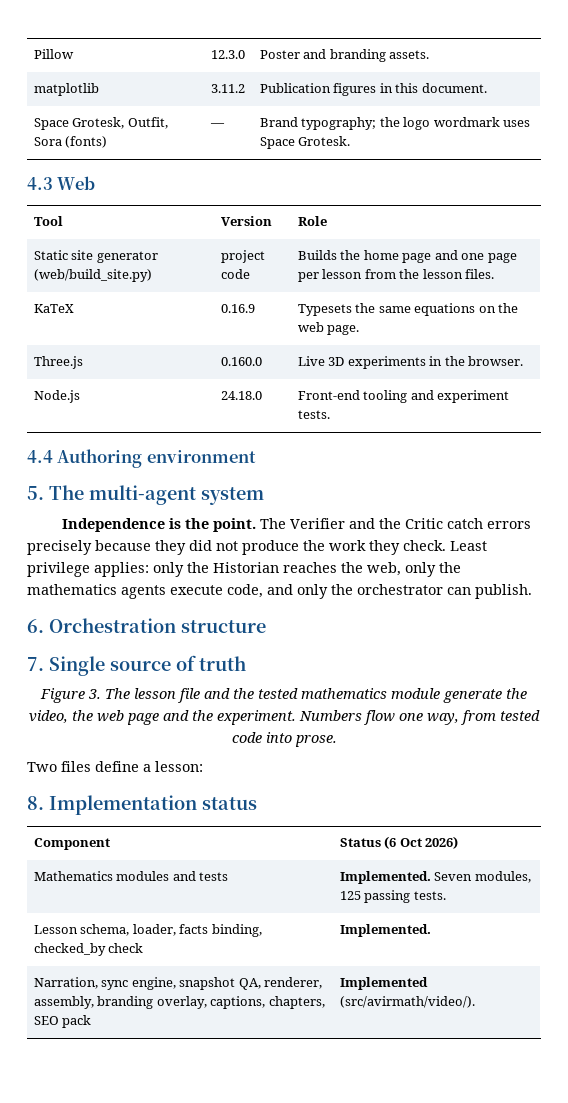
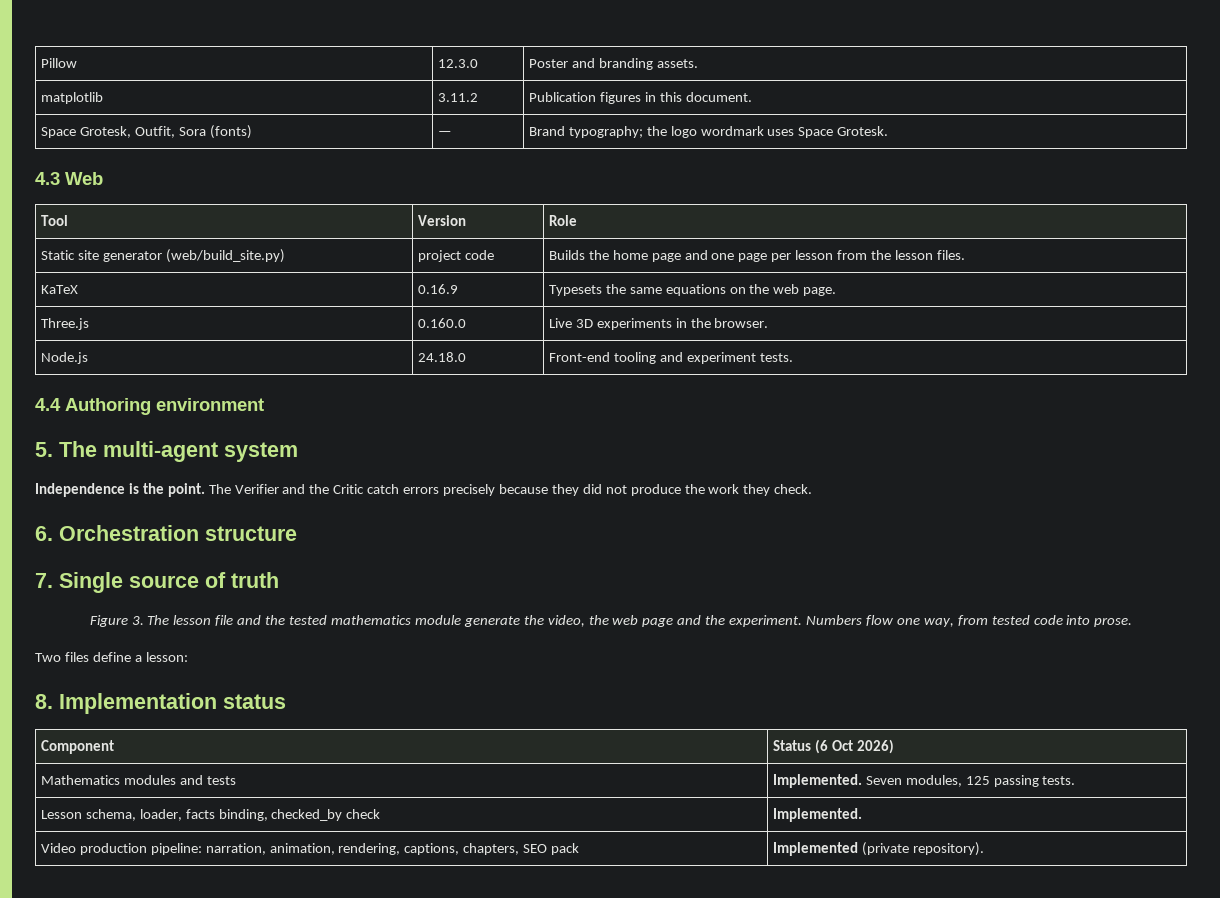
[450,541,487,551] [27,562,461,577] [27,584,532,599] Least privilege applies: only the Historian reaches the web, only the mathematics agents execute code, and only the orchestrator can publish. -> (813, 489) none
[33,977,323,990] [33,996,207,1009] Narration, sync engine, snapshot QA, renderer, assembly, branding overlay, -> [40,843,401,855] Video production pipeline: narration, animation, rendering,
[339,996,475,1008] (src/avirmath/video/). -> [861,842,984,856] (private repository).

